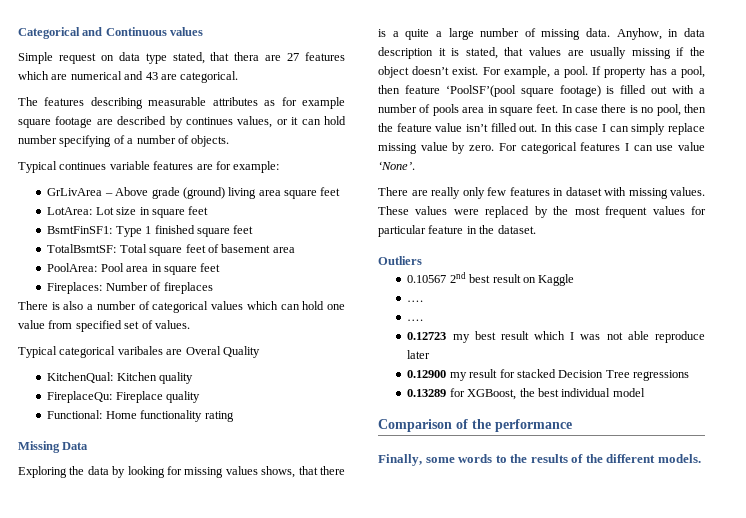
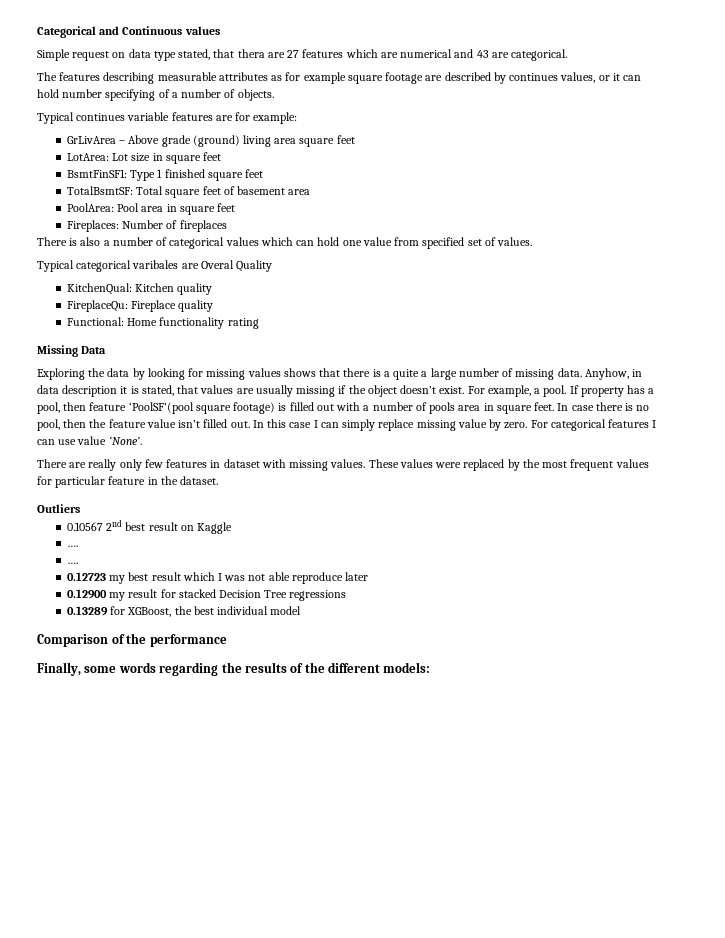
[261,466,296,478] shows, -> [283,368,316,377] shows
[495,455,507,463] to -> [159,662,219,676] regarding
[657,454,701,463] models. -> [383,662,431,673] models:

